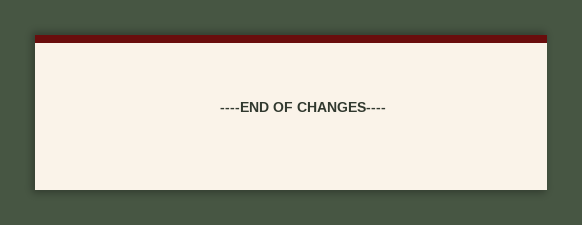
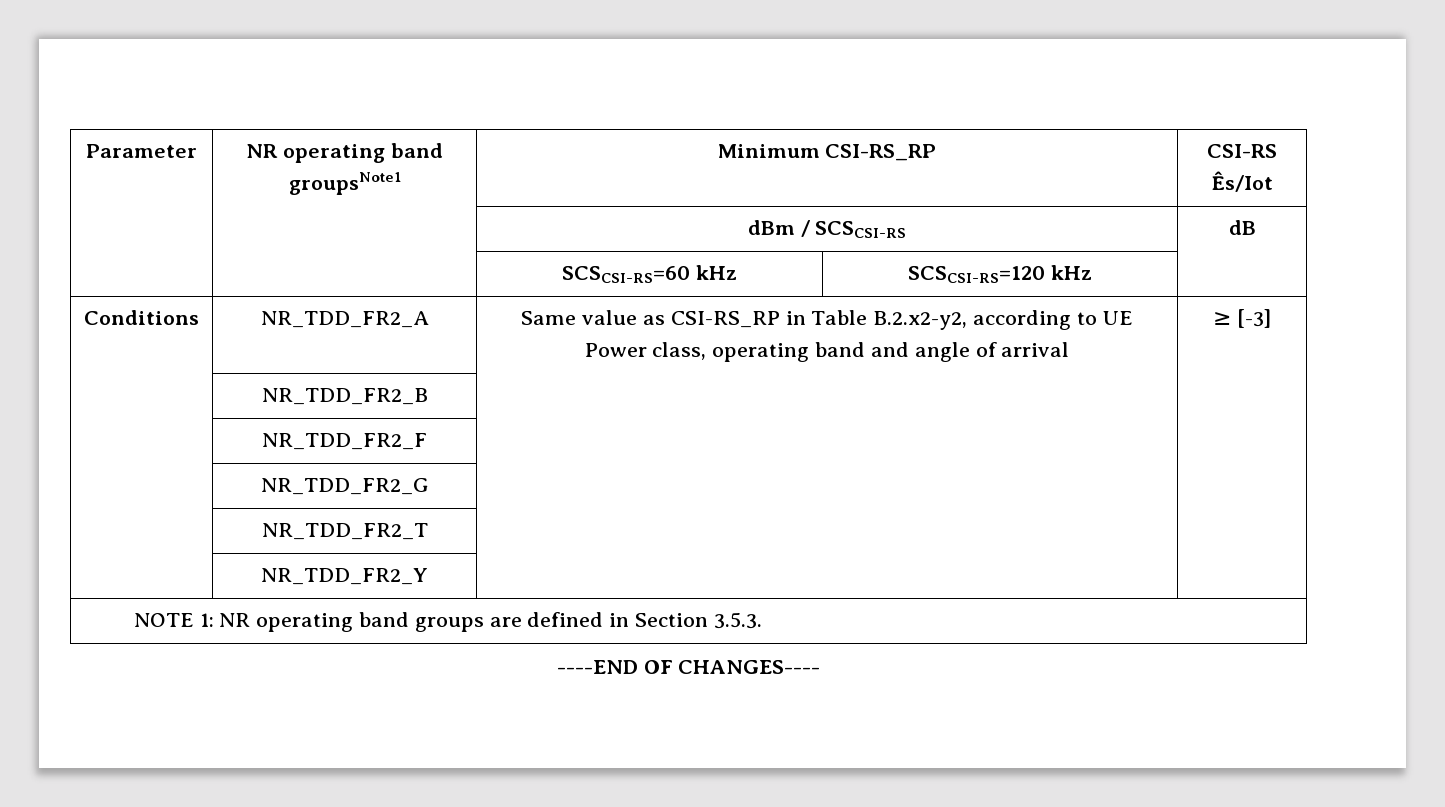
(220, 107) none -> [86,144,197,158] [246,143,443,163] [288,172,401,195] [717,144,937,161] [1207,144,1277,158] [1211,171,1273,192] [747,220,907,238] [1228,220,1256,235] [562,265,737,283] [908,265,1092,283] [84,310,199,325] [260,311,429,328] [521,310,1133,330] [584,342,1070,362] [1213,309,1271,328] [261,388,428,405] [262,433,427,450] [260,478,429,495] [261,523,428,540] [261,568,428,585] [133,612,762,632] Parameter | NR operating band groupsNote1 | Minimum CSI-RS_RP | CSI-RS Ês/Iot // | | dBm / SCSCSI-RS | dB // | | SCSCSI-RS=60 kHz | SCSCSI-RS=120 kHz | // Conditions | NR_TDD_FR2_A | Same value as CSI-RS_RP in Table B.2.x2-y2, according to UE Power class, operating band and angle of arrival | ≥ [-3] // | NR_TDD_FR2_B | | // | NR_TDD_FR2_F | | // | NR_TDD_FR2_G | | // | NR_TDD_FR2_T | | // | NR_TDD_FR2_Y | | // NOTE 1: NR operating band groups are defined in Section 3.5.3. //

